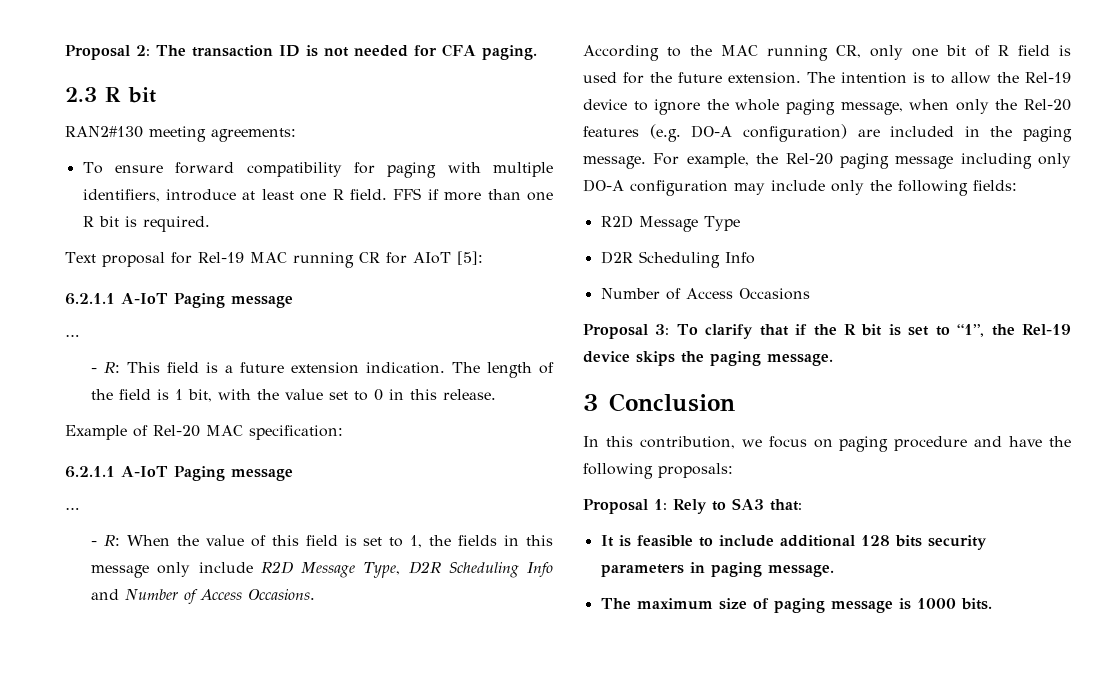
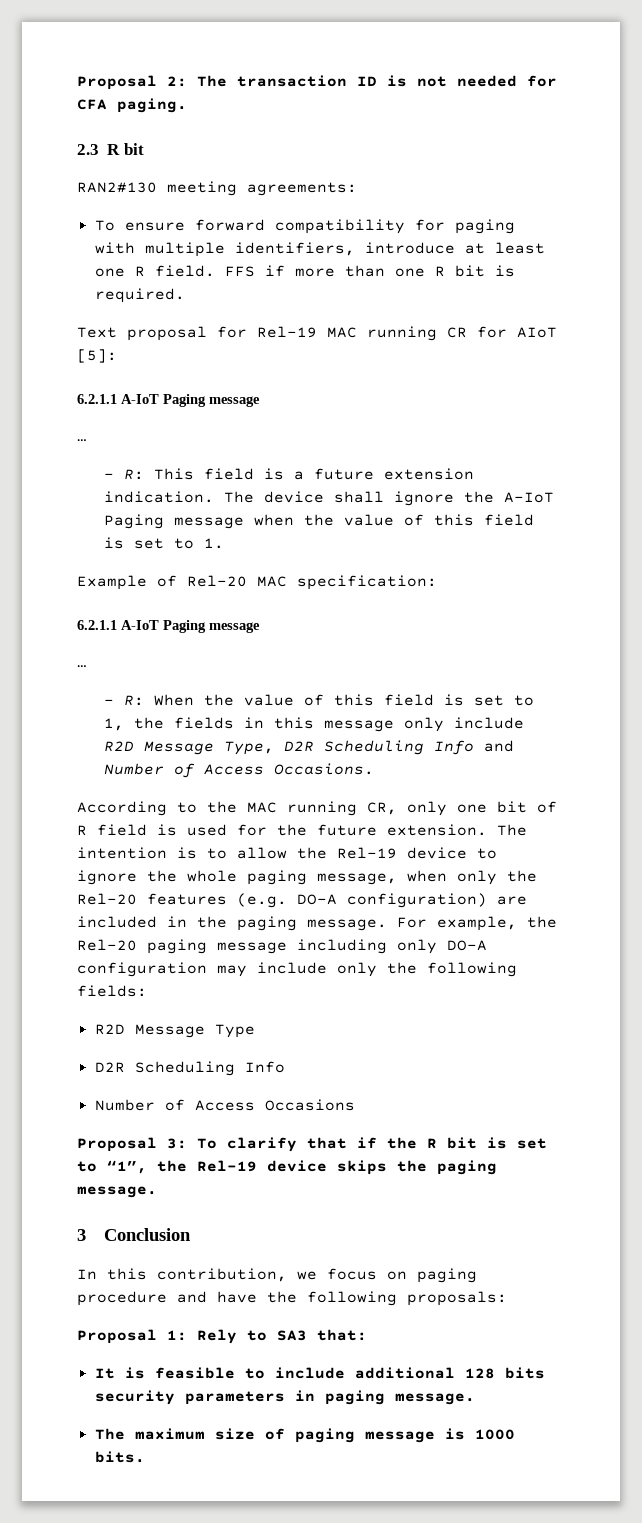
[487,362,554,378] [91,389,497,402] length of the field is 1 bit, with the value set to 0 in this release. -> [264,491,555,506] [104,514,535,529] [104,537,225,549] device shall ignore the A-IoT Paging message when the value of this field is set to 1.

